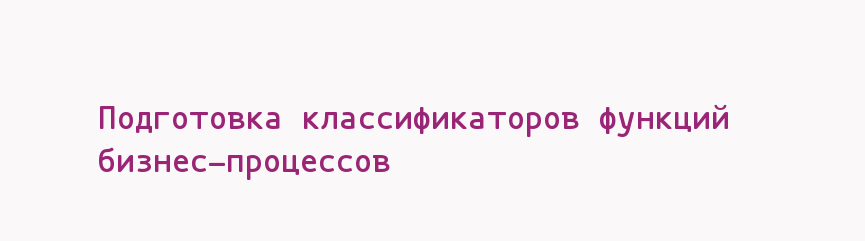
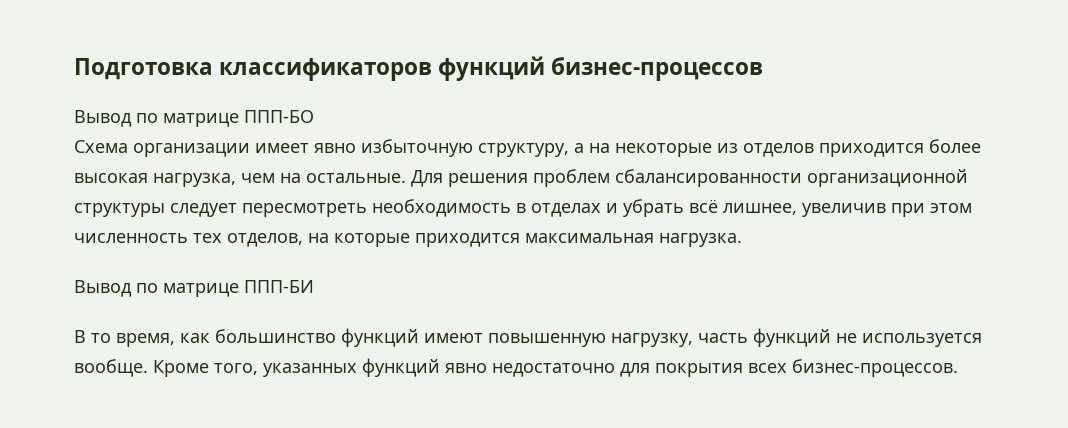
(391, 163) none -> [74,110,314,127] [74,139,981,157] [74,169,968,187] [74,199,972,217] [74,233,742,247] [74,280,314,297] [74,328,982,347] [74,358,958,377] // Вывод по матрице ППП-БО // Схема организации имеет явно избыточную структуру, а на некоторые из отделов приходится более высокая нагрузка, чем на остальные. Для решения проблем сбалансированности организационной структуры следует пересмотреть необходимость в отделах и убрать всё лишнее, увеличив при этом численность тех отделов, на которые приходится максимальная нагрузка. // Вывод по матрице ППП-БИ // В то время, как большинство функций имеют повышенную нагрузку, часть функций не используется вообще. Кроме того, указанных функций явно недостаточно для покрытия всех бизнес-процессов.

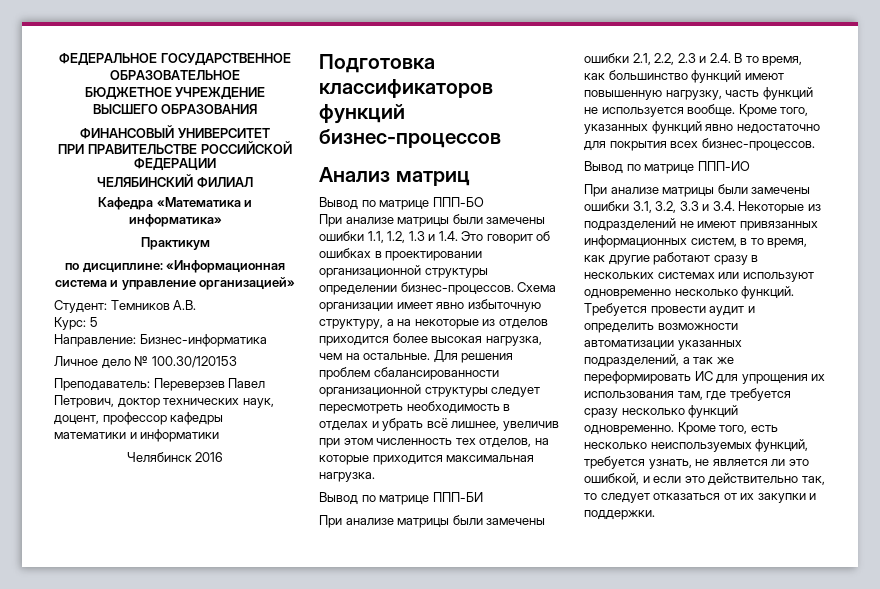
(74, 69) none -> [59,53,291,66] [110,70,240,80] [84,87,266,100] [92,104,258,114] [80,125,270,139] [58,141,292,154] [134,158,216,171] [97,174,253,188] [97,197,253,210] [128,214,222,227] [140,237,210,250] [64,260,286,273] [54,277,296,290] [54,300,197,313] [54,317,98,330] [54,334,267,347] [54,356,237,369] [54,378,266,391] [54,395,274,408] [54,412,224,425] [54,429,220,442] [126,452,224,462] ФЕДЕРАЛЬНОЕ ГОСУДАРСТВЕННОЕ ОБРАЗОВАТЕЛЬНОЕ // БЮДЖЕТНОЕ УЧРЕЖДЕНИЕ ВЫСШЕГО ОБРАЗОВАНИЯ // ФИНАНСОВЫЙ УНИВЕРСИТЕТ // ПРИ ПРАВИТЕЛЬСТВЕ РОССИЙСКОЙ ФЕДЕРАЦИИ // ЧЕЛЯБИНСКИЙ ФИЛИАЛ // Кафедра «Математика и информатика» // Практикум // по дисциплине: «Информационная система и управление организацией» // Студент: Темников А.В. // Курс: 5 // Направление: Бизнес-информатика // Личное дело № 100.30/120153 // Преподаватель: Переверзев Павел Петрович, доктор технических наук, доцент, профессор кафедры математики и информатики // Челябинск 2016 //
(764, 69) none -> [319,167,470,186] // Анализ матриц
(314, 116) none -> [319,214,546,227] [319,231,551,244] [319,248,483,261] [319,265,488,278] [319,282,514,295] При анализе матрицы были замечены ошибки 1.1, 1.2, 1.3 и 1.4. Это говорит об ошибках в проектировании организационной структуры определении бизнес-процессов.
(314, 286) none -> [319,515,546,528] [584,53,731,65] При анализе матрицы были замечены ошибки 2.1, 2.2, 2.3 и 2.4.
(958, 368) none -> [584,161,750,174] [584,184,811,197] [584,201,821,214] [584,218,818,231] [584,235,808,248] [584,252,759,265] [584,272,814,282] [584,286,795,299] [584,303,755,316] [584,323,738,333] [584,340,742,350] [584,354,734,367] [584,371,826,384] [584,388,791,401] [584,405,739,418] [584,422,778,435] [584,439,809,452] [584,456,809,469] [584,473,825,486] [584,493,817,503] [584,510,655,520] // Вывод по матрице ППП-ИО // При анализе матрицы были замечены ошибки 3.1, 3.2, 3.3 и 3.4. Некоторые из подразделений не имеют привязанных информационных систем, в то время, как другие работают сразу в нескольких системах или используют одновременно несколько функций. Требуется провести аудит и определить возможности автоматизации указанных подразделений, а так же переформировать ИС для упрощения их использования там, где требуется сразу несколько функций одновременно. Кроме того, есть несколько неиспользуемых функций, требуется узнать, не является ли это ошибкой, и если это действительно так, то следует отказаться от их закупки и поддержки.

